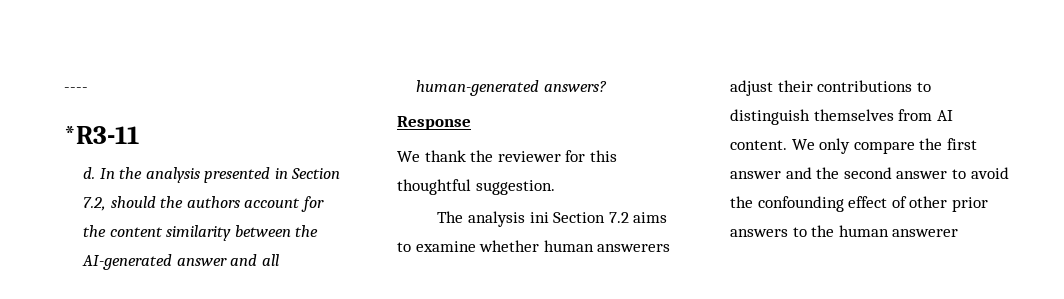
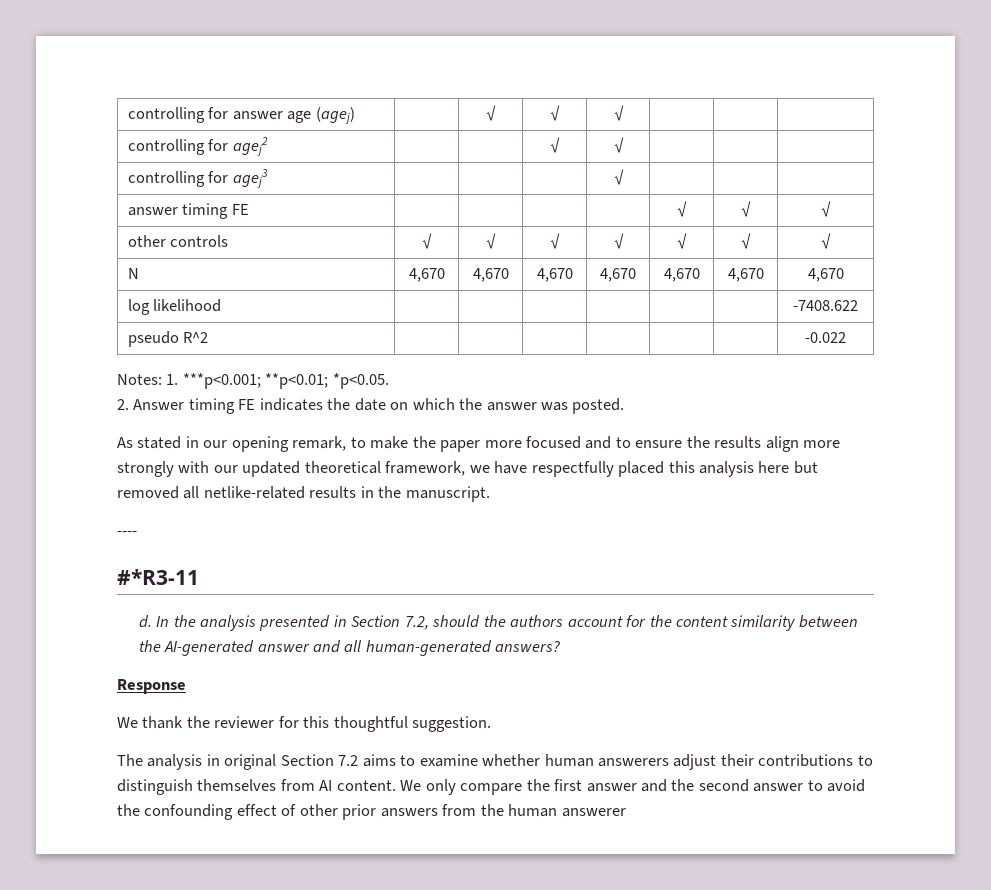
(64, 89) none -> [127,107,355,124] [486,105,496,121] [550,105,560,121] [613,105,624,121] [127,137,268,156] [550,137,560,153] [613,137,624,153] [127,169,268,188] [613,169,624,185] [127,203,249,219] [677,201,687,217] [741,201,751,217] [821,201,831,217] [127,235,229,247] [422,233,432,249] [486,233,496,249] [550,233,560,249] [613,233,624,249] [677,233,687,249] [741,233,751,249] [821,233,831,249] [127,268,139,279] [408,268,445,282] [472,268,509,282] [536,268,573,282] [600,268,636,282] [663,268,700,282] [727,268,764,282] [807,268,844,282] [127,299,222,315] [793,300,858,311] [127,331,209,347] [805,332,846,343] [117,373,389,389] [117,398,625,414] [117,436,841,452] [117,461,818,477] [117,486,490,502] controlling for answer age (agej) | | √ | √ | √ | | | // controlling for agej2 | | | √ | √ | | | // controlling for agej3 | | | | √ | | | // answer timing FE | | | | | √ | √ | √ // other controls | √ | √ | √ | √ | √ | √ | √ // N | 4,670 | 4,670 | 4,670 | 4,670 | 4,670 | 4,670 | 4,670 // log likelihood | | | | | | | -7408.622 // pseudo R^2 | | | | | | | -0.022 // Notes: 1. ***p<0.001; **p<0.01; *p<0.05. // 2. Answer timing FE indicates the date on which the answer was posted. // As stated in our opening remark, to make the paper more focused and to ensure the results align more strongly with our updated theoretical framework, we have respectfully placed this analysis here but removed all netlike-related results in the manuscript. //
[64,126,139,144] *R3-11 -> [117,569,199,585] #*R3-11
[529,212,549,223] ini -> [206,754,277,770] in original
[792,227,807,237] to -> [442,804,477,816] from

